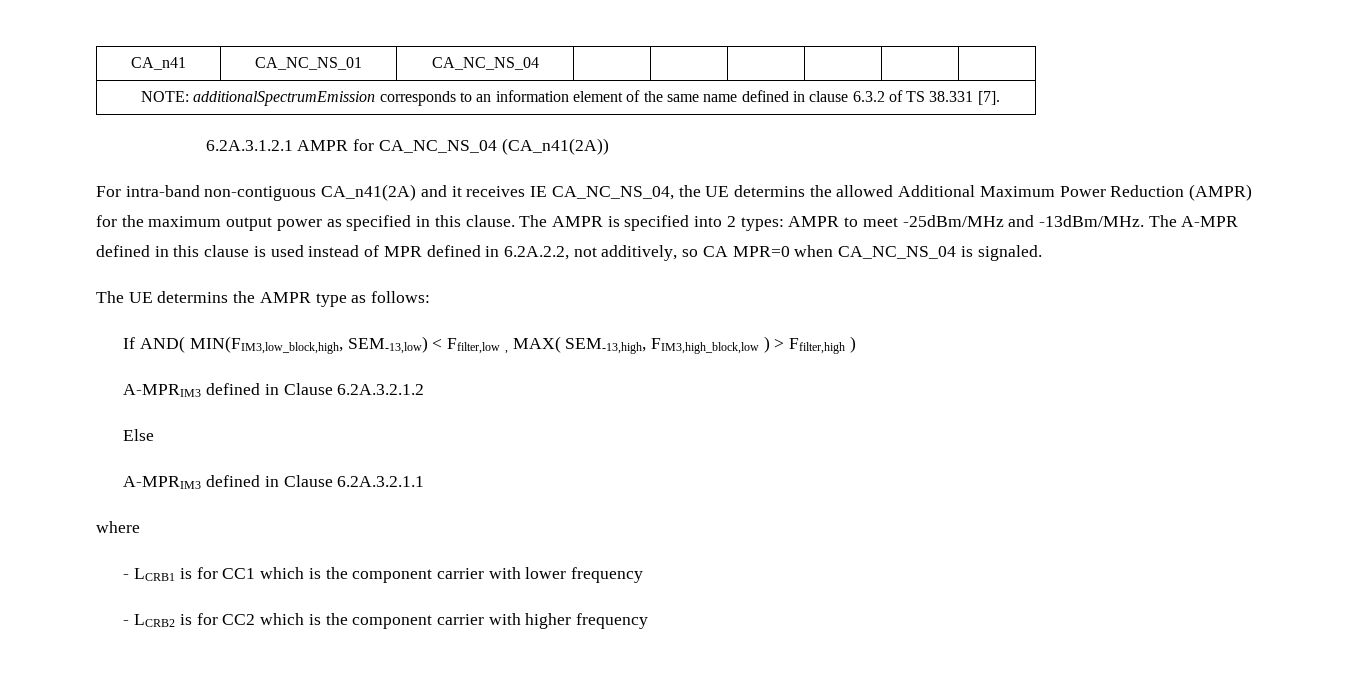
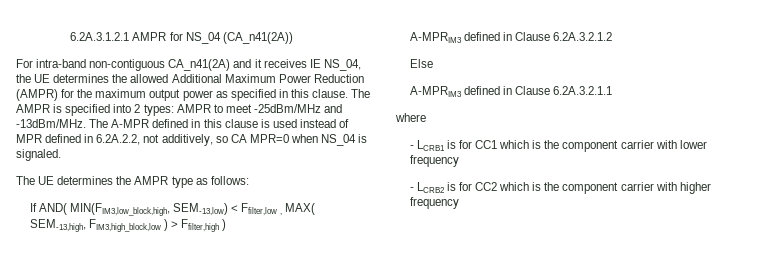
[131,57,186,70] [255,57,362,70] [431,57,539,70] [141,90,1000,106] CA_n41 | CA_NC_NS_01 | CA_NC_NS_04 | | | | | | // NOTE: additionalSpectrumEmission corresponds to an information element of the same name defined in clause 6.3.2 of TS 38.331 [7]. // -> (70, 36) none
[378,140,497,153] CA_NC_NS_04 -> [185,32,221,44] NS_04
[551,186,674,200] CA_NC_NS_04, -> [323,59,361,71] NS_04,
[733,185,805,197] determins -> [53,74,110,83] determines
[838,246,957,259] CA_NC_NS_04 -> [321,134,357,146] NS_04
[157,291,229,303] determins -> [57,176,114,185] determines

